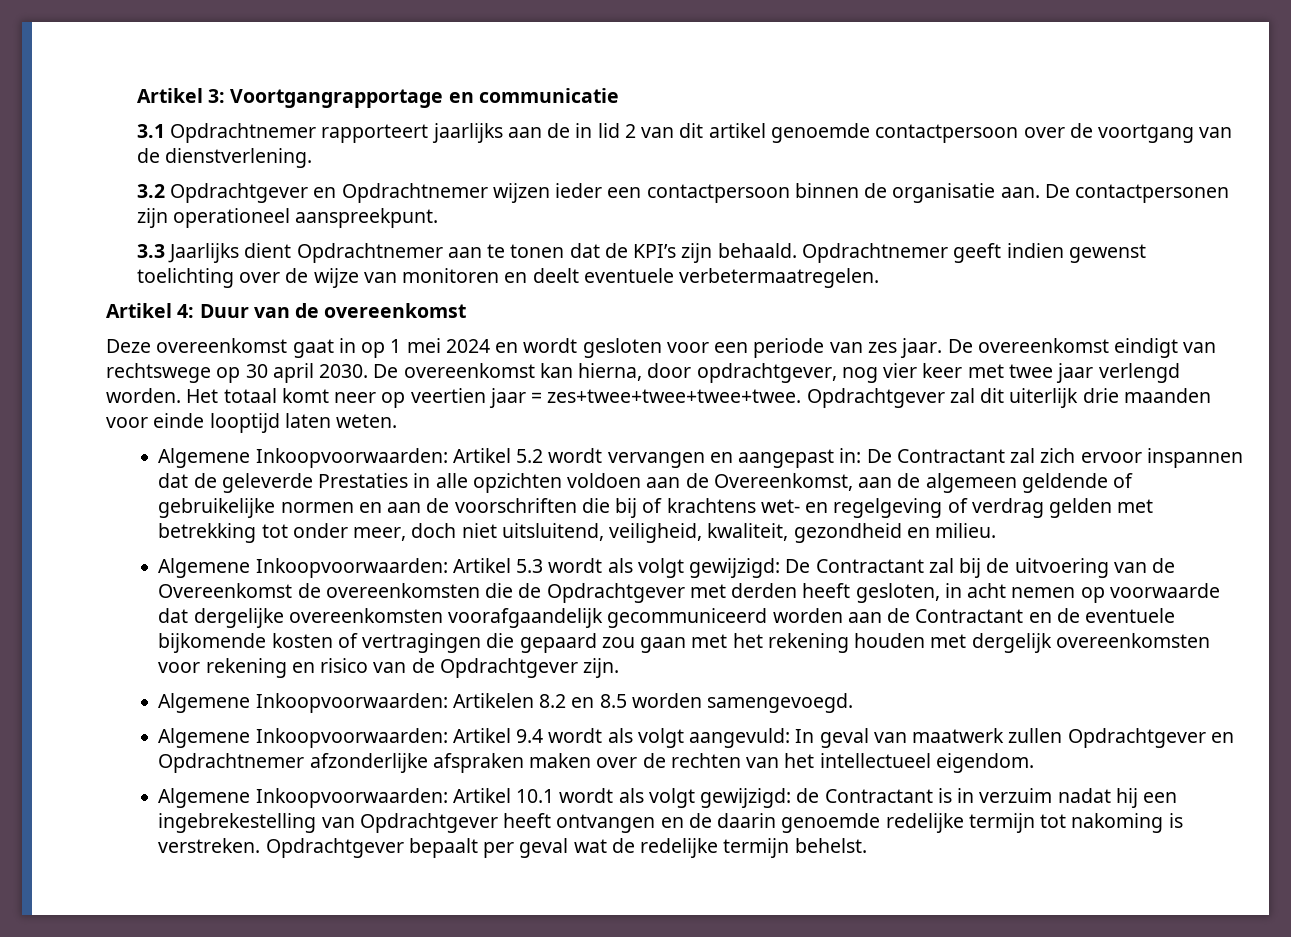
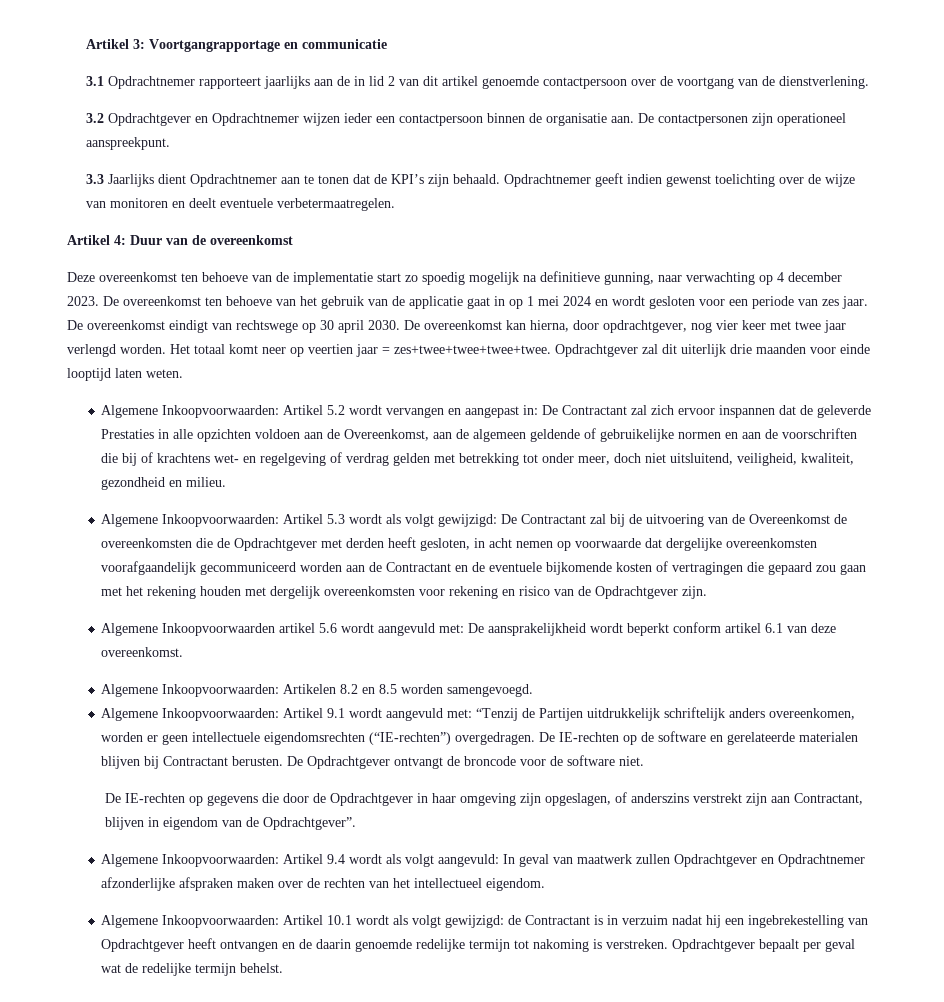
(288, 345) none -> [181,271,842,285] [67,296,463,309] ten behoeve van de implementatie start zo spoedig mogelijk na definitieve gunning, naar verwachting op 4 december 2023. De overeenkomst ten behoeve van het gebruik van de applicatie
(620, 668) none -> [101,622,837,636] [101,647,184,657] // Algemene Inkoopvoorwaarden artikel 5.6 wordt aangevuld met: De aansprakelijkheid wordt beperkt conform artikel 6.1 van deze overeenkomst.
(854, 703) none -> [101,707,856,721] [101,731,859,745] [101,755,645,769] [104,792,863,806] [104,817,356,830] // Algemene Inkoopvoorwaarden: Artikel 9.1 wordt aangevuld met: “Tenzij de Partijen uitdrukkelijk schriftelijk anders overeenkomen, worden er geen intellectuele eigendomsrechten (“IE-rechten”) overgedragen. De IE-rechten op de software en gerelateerde materialen blijven bij Contractant berusten. De Opdrachtgever ontvangt de broncode voor de software niet. // De IE-rechten op gegevens die door de Opdrachtgever in haar omgeving zijn opgeslagen, of anderszins verstrekt zijn aan Contractant, blijven in eigendom van de Opdrachtgever”.

